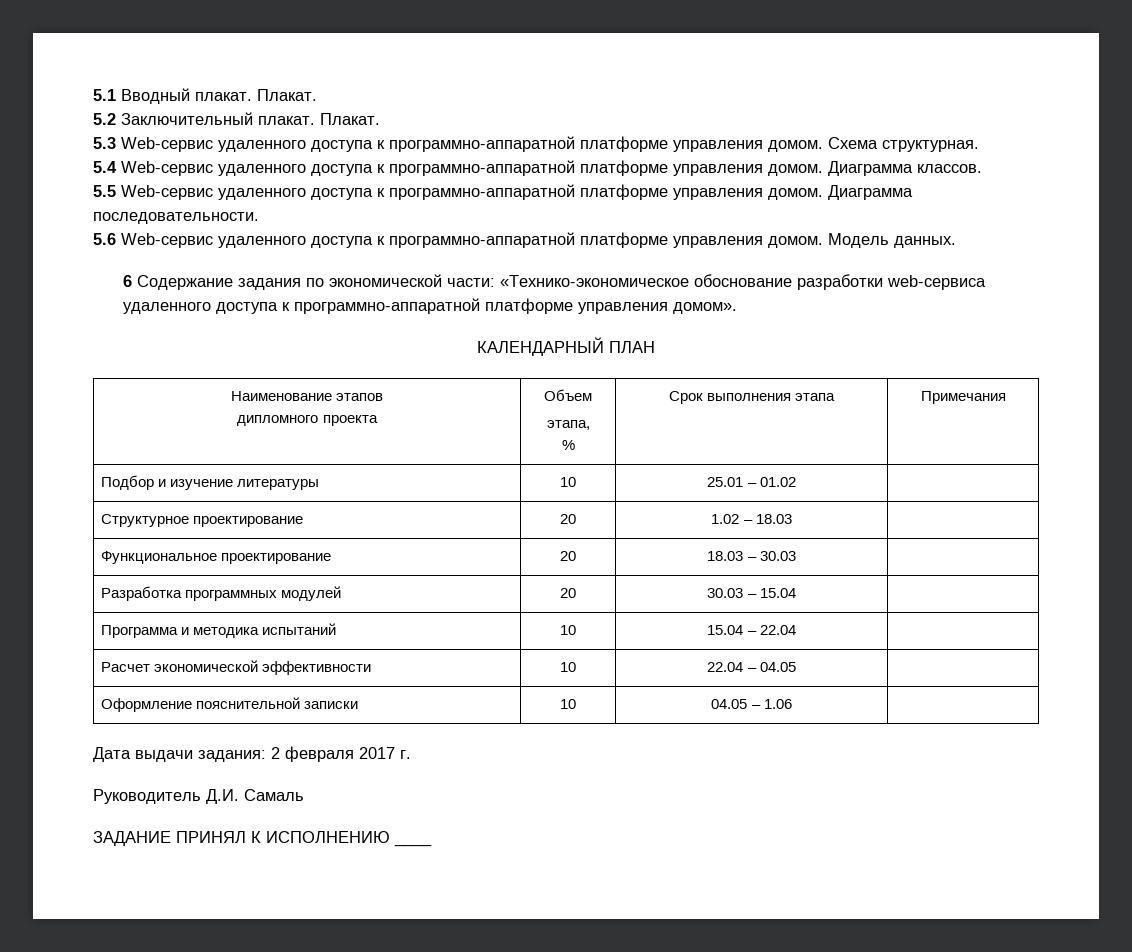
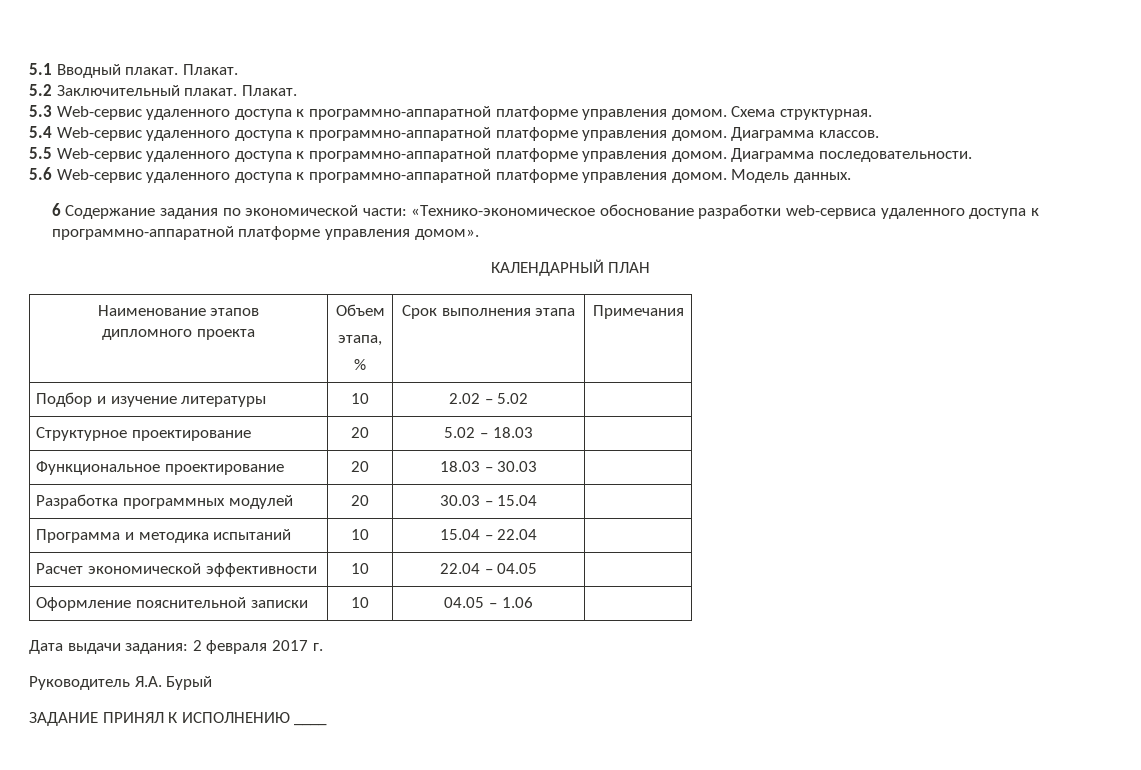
[707,477,796,487] 25.01 – 01.02 -> [448,393,529,404] 2.02 – 5.02
[711,514,740,524] 1.02 -> [444,427,476,438] 5.02
[206,789,304,804] Д.И. Самаль -> [134,676,213,690] Я.А. Бурый

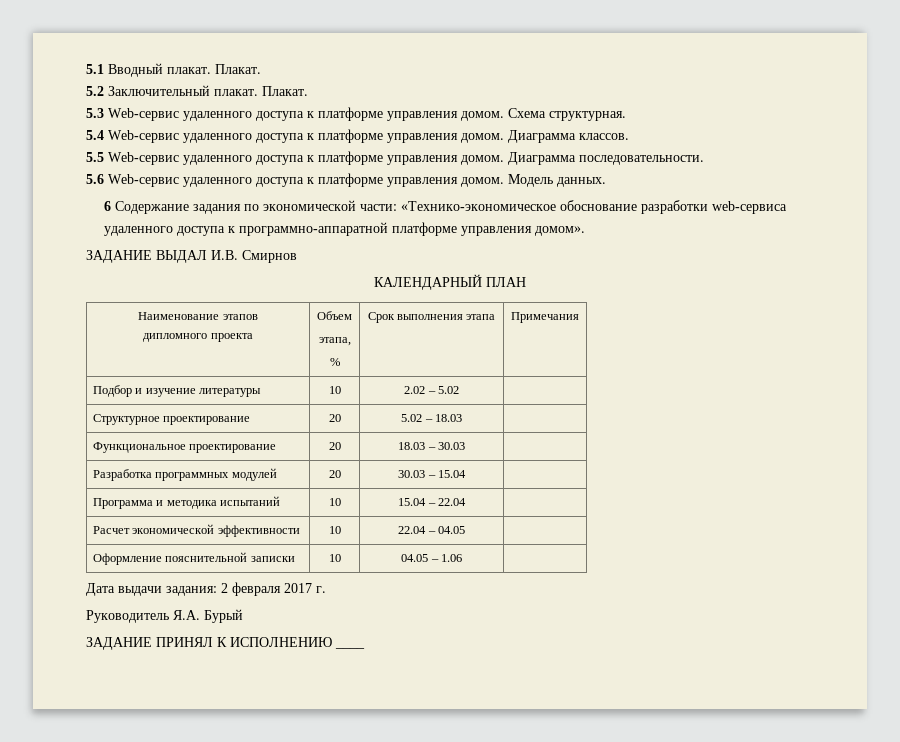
[308,106,491,120] программно-аппаратной -> (314, 114) none
[308,127,491,141] программно-аппаратной -> (314, 136) none
[308,148,491,162] программно-аппаратной -> (314, 158) none
[308,169,491,183] программно-аппаратной -> (314, 180) none
(479, 234) none -> [86,250,297,263] // ЗАДАНИЕ ВЫДАЛ И.В. Смирнов

